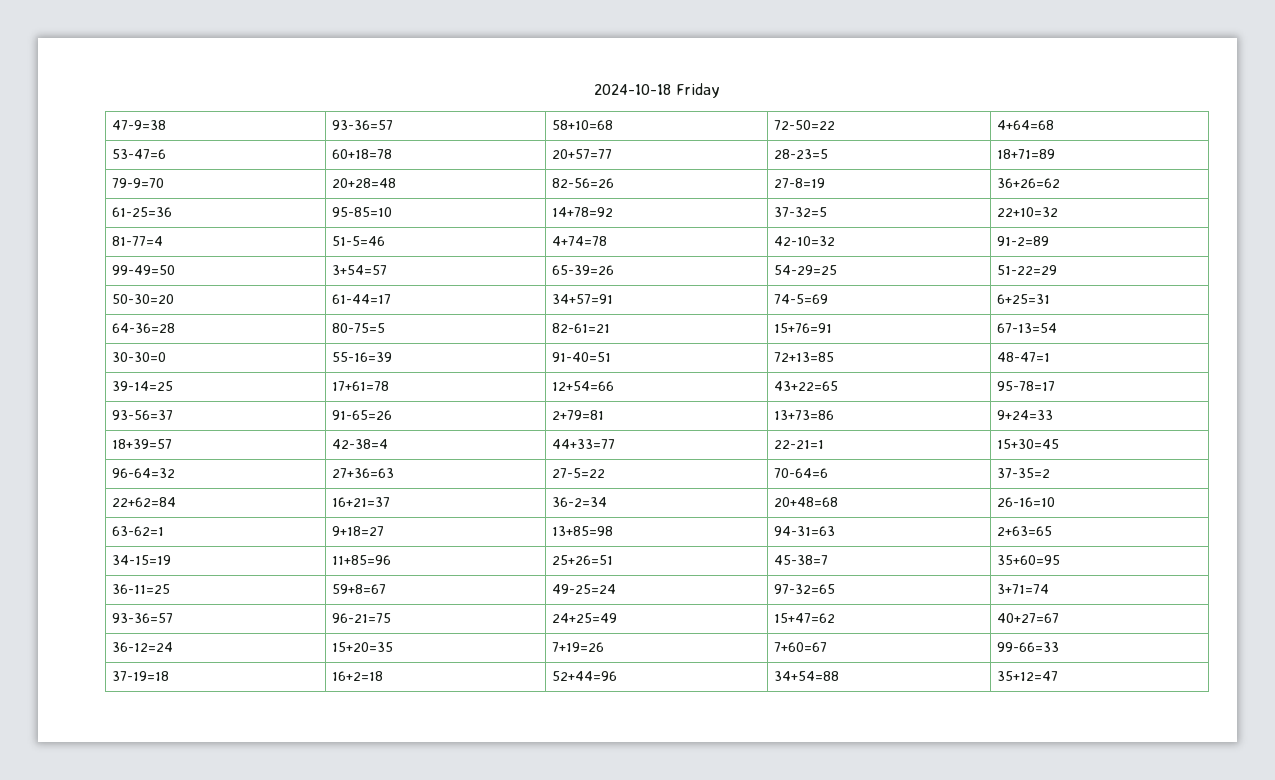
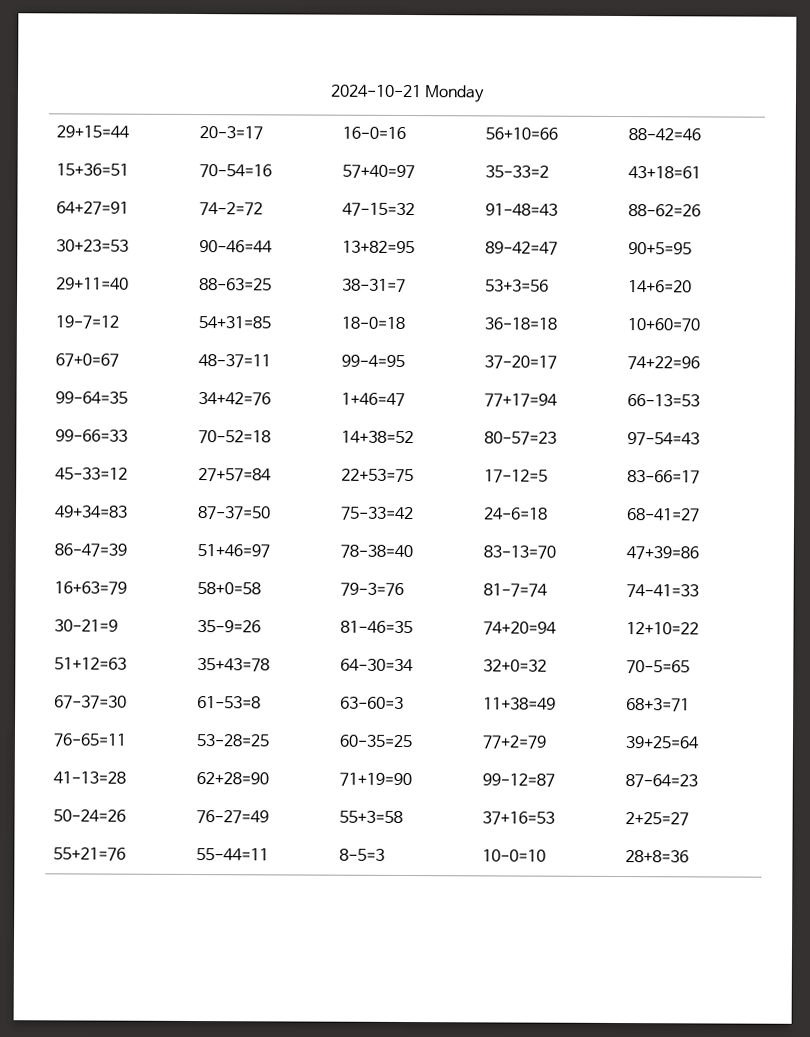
[594,83,720,98] [111,120,166,130] [331,120,393,130] [551,120,613,130] [773,120,835,130] [996,120,1054,130] [111,149,166,159] [331,149,392,159] [551,149,612,159] [773,149,828,159] [996,149,1055,159] [111,178,164,188] [331,178,396,188] [551,178,614,188] [773,178,825,188] [996,178,1060,188] [111,207,172,217] [331,207,392,217] [551,207,613,217] [773,207,827,217] [996,207,1058,217] [111,236,163,246] [331,236,385,246] [551,236,607,246] [773,236,835,246] [996,236,1049,246] [111,265,175,275] [331,265,387,275] [551,265,614,275] [773,265,837,275] [996,265,1057,275] [111,294,174,304] [331,294,391,304] [551,294,613,304] [773,294,828,304] [996,294,1050,304] [111,323,175,333] [331,323,385,333] [551,323,610,333] [773,323,832,333] [996,323,1057,333] [111,352,166,362] [331,352,392,362] [551,352,611,362] [773,352,834,362] [996,352,1050,362] [111,381,173,391] [331,381,389,391] [551,381,614,391] [773,381,838,391] [996,381,1055,391] [111,410,173,420] [331,410,392,420] [551,410,604,420] [773,410,834,420] [996,410,1053,420] [111,439,172,449] [331,439,388,449] [551,439,615,449] [773,440,824,449] [996,439,1059,449] [111,468,175,478] [331,468,394,478] [551,468,605,478] [773,468,828,478] [996,468,1050,478] [111,497,176,507] [331,497,390,507] [551,497,607,507] [773,497,838,507] [996,497,1055,507] [111,526,164,536] [331,526,384,536] [551,526,613,536] [773,526,835,536] [996,526,1052,536] [111,555,171,565] [331,555,391,565] [551,555,613,565] [773,555,828,565] [996,555,1060,565] [111,584,170,594] [331,584,386,594] [551,584,616,594] [773,584,835,594] [996,584,1049,594] [111,613,173,623] [331,613,391,623] [551,613,617,623] [773,613,835,623] [996,613,1059,623] [111,642,173,652] [331,642,393,652] [551,642,604,652] [773,642,827,652] [996,642,1059,652] [111,671,169,681] [331,671,383,681] [551,671,617,681] [773,671,839,681] [996,671,1058,681] 2024-10-18 Friday // 47-9=38 | 93-36=57 | 58+10=68 | 72-50=22 | 4+64=68 // 53-47=6 | 60+18=78 | 20+57=77 | 28-23=5 | 18+71=89 // 79-9=70 | 20+28=48 | 82-56=26 | 27-8=19 | 36+26=62 // 61-25=36 | 95-85=10 | 14+78=92 | 37-32=5 | 22+10=32 // 81-77=4 | 51-5=46 | 4+74=78 | 42-10=32 | 91-2=89 // 99-49=50 | 3+54=57 | 65-39=26 | 54-29=25 | 51-22=29 // 50-30=20 | 61-44=17 | 34+57=91 | 74-5=69 | 6+25=31 // 64-36=28 | 80-75=5 | 82-61=21 | 15+76=91 | 67-13=54 // 30-30=0 | 55-16=39 | 91-40=51 | 72+13=85 | 48-47=1 // 39-14=25 | 17+61=78 | 12+54=66 | 43+22=65 | 95-78=17 // 93-56=37 | 91-65=26 | 2+79=81 | 13+73=86 | 9+24=33 // 18+39=57 | 42-38=4 | 44+33=77 | 22-21=1 | 15+30=45 // 96-64=32 | 27+36=63 | 27-5=22 | 70-64=6 | 37-35=2 // 22+62=84 | 16+21=37 | 36-2=34 | 20+48=68 | 26-16=10 // 63-62=1 | 9+18=27 | 13+85=98 | 94-31=63 | 2+63=65 // 34-15=19 | 11+85=96 | 25+26=51 | 45-38=7 | 35+60=95 // 36-11=25 | 59+8=67 | 49-25=24 | 97-32=65 | 3+71=74 // 93-36=57 | 96-21=75 | 24+25=49 | 15+47=62 | 40+27=67 // 36-12=24 | 15+20=35 | 7+19=26 | 7+60=67 | 99-66=33 // 37-19=18 | 16+2=18 | 52+44=96 | 34+54=88 | 35+12=47 -> [329,84,486,103] [55,125,130,138] [198,126,263,140] [341,126,406,139] [484,127,558,140] [627,128,701,141] [55,163,129,176] [198,164,272,178] [341,164,415,179] [484,165,549,178] [627,166,701,179] [55,201,129,215] [198,202,263,216] [341,202,415,217] [484,203,558,216] [627,204,701,217] [55,239,129,252] [198,240,273,253] [341,240,415,254] [484,241,558,255] [627,242,692,255] [55,277,129,290] [198,278,272,291] [341,278,406,292] [484,279,549,292] [627,280,692,293] [54,315,119,329] [197,316,271,329] [340,316,405,329] [483,317,557,330] [626,318,700,332] [54,353,119,367] [197,354,271,368] [340,354,405,367] [483,355,557,369] [626,356,700,370] [54,391,128,404] [197,392,271,406] [340,392,405,406] [483,393,558,407] [626,394,700,407] [54,429,128,442] [197,430,271,444] [340,430,414,444] [483,431,557,445] [626,432,700,446] [54,467,128,480] [197,468,272,482] [340,468,414,483] [483,469,548,483] [626,470,700,484] [54,505,128,518] [196,506,271,520] [339,506,414,521] [482,507,548,520] [625,508,700,522] [53,543,127,557] [196,544,270,558] [339,544,413,559] [482,545,556,559] [625,546,699,560] [53,581,127,595] [196,582,261,595] [339,582,404,596] [482,583,548,597] [625,584,699,598] [53,619,118,632] [196,620,261,633] [339,620,413,634] [482,621,557,635] [625,622,699,635] [53,657,127,670] [196,658,270,672] [339,658,414,672] [482,659,547,672] [625,660,690,674] [53,695,127,709] [196,696,261,709] [339,696,404,709] [482,697,556,710] [625,698,690,712] [52,733,126,747] [195,734,269,747] [338,734,412,748] [481,735,546,749] [624,736,699,749] [52,771,126,784] [195,772,269,785] [338,772,412,787] [481,773,555,787] [624,774,698,788] [52,809,126,822] [195,810,269,824] [338,810,403,823] [481,811,555,825] [624,812,689,826] [52,847,126,861] [195,848,269,861] [338,848,385,861] [481,849,546,862] [624,850,689,863] 2024-10-21 Monday // 29+15=44 | 20-3=17 | 16-0=16 | 56+10=66 | 88-42=46 // 15+36=51 | 70-54=16 | 57+40=97 | 35-33=2 | 43+18=61 // 64+27=91 | 74-2=72 | 47-15=32 | 91-48=43 | 88-62=26 // 30+23=53 | 90-46=44 | 13+82=95 | 89-42=47 | 90+5=95 // 29+11=40 | 88-63=25 | 38-31=7 | 53+3=56 | 14+6=20 // 19-7=12 | 54+31=85 | 18-0=18 | 36-18=18 | 10+60=70 // 67+0=67 | 48-37=11 | 99-4=95 | 37-20=17 | 74+22=96 // 99-64=35 | 34+42=76 | 1+46=47 | 77+17=94 | 66-13=53 // 99-66=33 | 70-52=18 | 14+38=52 | 80-57=23 | 97-54=43 // 45-33=12 | 27+57=84 | 22+53=75 | 17-12=5 | 83-66=17 // 49+34=83 | 87-37=50 | 75-33=42 | 24-6=18 | 68-41=27 // 86-47=39 | 51+46=97 | 78-38=40 | 83-13=70 | 47+39=86 // 16+63=79 | 58+0=58 | 79-3=76 | 81-7=74 | 74-41=33 // 30-21=9 | 35-9=26 | 81-46=35 | 74+20=94 | 12+10=22 // 51+12=63 | 35+43=78 | 64-30=34 | 32+0=32 | 70-5=65 // 67-37=30 | 61-53=8 | 63-60=3 | 11+38=49 | 68+3=71 // 76-65=11 | 53-28=25 | 60-35=25 | 77+2=79 | 39+25=64 // 41-13=28 | 62+28=90 | 71+19=90 | 99-12=87 | 87-64=23 // 50-24=26 | 76-27=49 | 55+3=58 | 37+16=53 | 2+25=27 // 55+21=76 | 55-44=11 | 8-5=3 | 10-0=10 | 28+8=36

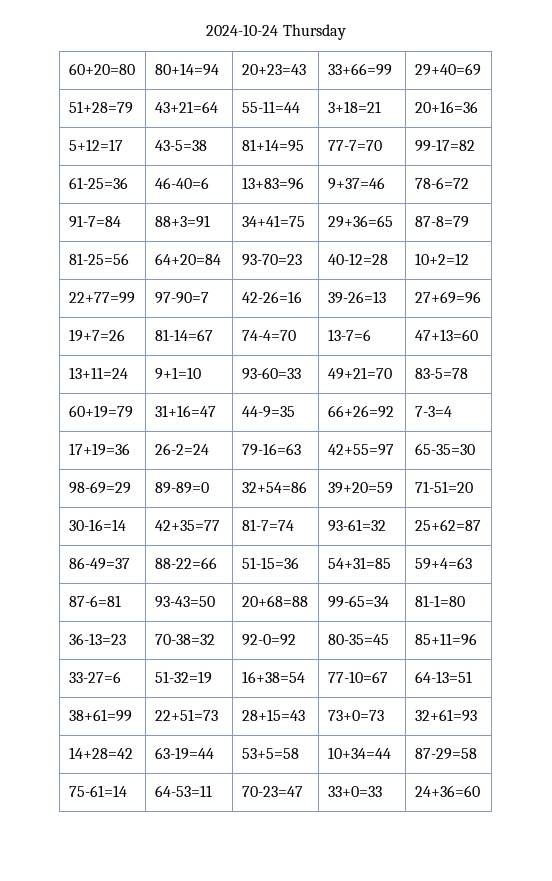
[329,84,486,103] [55,125,130,138] [198,126,263,140] [341,126,406,139] [484,127,558,140] [627,128,701,141] [55,163,129,176] [198,164,272,178] [341,164,415,179] [484,165,549,178] [627,166,701,179] [55,201,129,215] [198,202,263,216] [341,202,415,217] [484,203,558,216] [627,204,701,217] [55,239,129,252] [198,240,273,253] [341,240,415,254] [484,241,558,255] [627,242,692,255] [55,277,129,290] [198,278,272,291] [341,278,406,292] [484,279,549,292] [627,280,692,293] [54,315,119,329] [197,316,271,329] [340,316,405,329] [483,317,557,330] [626,318,700,332] [54,353,119,367] [197,354,271,368] [340,354,405,367] [483,355,557,369] [626,356,700,370] [54,391,128,404] [197,392,271,406] [340,392,405,406] [483,393,558,407] [626,394,700,407] [54,429,128,442] [197,430,271,444] [340,430,414,444] [483,431,557,445] [626,432,700,446] [54,467,128,480] [197,468,272,482] [340,468,414,483] [483,469,548,483] [626,470,700,484] [54,505,128,518] [196,506,271,520] [339,506,414,521] [482,507,548,520] [625,508,700,522] [53,543,127,557] [196,544,270,558] [339,544,413,559] [482,545,556,559] [625,546,699,560] [53,581,127,595] [196,582,261,595] [339,582,404,596] [482,583,548,597] [625,584,699,598] [53,619,118,632] [196,620,261,633] [339,620,413,634] [482,621,557,635] [625,622,699,635] [53,657,127,670] [196,658,270,672] [339,658,414,672] [482,659,547,672] [625,660,690,674] [53,695,127,709] [196,696,261,709] [339,696,404,709] [482,697,556,710] [625,698,690,712] [52,733,126,747] [195,734,269,747] [338,734,412,748] [481,735,546,749] [624,736,699,749] [52,771,126,784] [195,772,269,785] [338,772,412,787] [481,773,555,787] [624,774,698,788] [52,809,126,822] [195,810,269,824] [338,810,403,823] [481,811,555,825] [624,812,689,826] [52,847,126,861] [195,848,269,861] [338,848,385,861] [481,849,546,862] [624,850,689,863] 2024-10-21 Monday // 29+15=44 | 20-3=17 | 16-0=16 | 56+10=66 | 88-42=46 // 15+36=51 | 70-54=16 | 57+40=97 | 35-33=2 | 43+18=61 // 64+27=91 | 74-2=72 | 47-15=32 | 91-48=43 | 88-62=26 // 30+23=53 | 90-46=44 | 13+82=95 | 89-42=47 | 90+5=95 // 29+11=40 | 88-63=25 | 38-31=7 | 53+3=56 | 14+6=20 // 19-7=12 | 54+31=85 | 18-0=18 | 36-18=18 | 10+60=70 // 67+0=67 | 48-37=11 | 99-4=95 | 37-20=17 | 74+22=96 // 99-64=35 | 34+42=76 | 1+46=47 | 77+17=94 | 66-13=53 // 99-66=33 | 70-52=18 | 14+38=52 | 80-57=23 | 97-54=43 // 45-33=12 | 27+57=84 | 22+53=75 | 17-12=5 | 83-66=17 // 49+34=83 | 87-37=50 | 75-33=42 | 24-6=18 | 68-41=27 // 86-47=39 | 51+46=97 | 78-38=40 | 83-13=70 | 47+39=86 // 16+63=79 | 58+0=58 | 79-3=76 | 81-7=74 | 74-41=33 // 30-21=9 | 35-9=26 | 81-46=35 | 74+20=94 | 12+10=22 // 51+12=63 | 35+43=78 | 64-30=34 | 32+0=32 | 70-5=65 // 67-37=30 | 61-53=8 | 63-60=3 | 11+38=49 | 68+3=71 // 76-65=11 | 53-28=25 | 60-35=25 | 77+2=79 | 39+25=64 // 41-13=28 | 62+28=90 | 71+19=90 | 99-12=87 | 87-64=23 // 50-24=26 | 76-27=49 | 55+3=58 | 37+16=53 | 2+25=27 // 55+21=76 | 55-44=11 | 8-5=3 | 10-0=10 | 28+8=36 -> [206,24,346,40] [68,63,135,75] [154,63,219,76] [241,64,306,75] [327,63,392,76] [414,63,481,76] [68,101,133,114] [154,101,218,113] [241,101,300,113] [327,101,381,113] [414,101,478,113] [68,139,123,151] [154,140,207,151] [241,139,304,152] [327,140,382,151] [414,139,475,152] [68,177,128,189] [154,177,209,189] [241,177,304,190] [327,177,385,190] [414,177,469,189] [68,215,121,228] [154,215,210,228] [241,215,305,227] [327,215,393,228] [414,216,469,228] [68,253,129,265] [154,253,221,265] [241,254,302,266] [327,253,388,265] [414,253,469,265] [68,292,135,304] [154,292,209,304] [241,291,302,303] [327,291,386,304] [414,291,481,304] [68,329,125,342] [154,329,213,341] [241,330,296,341] [327,329,371,341] [414,329,478,341] [68,367,128,379] [154,367,201,380] [241,367,301,380] [327,367,392,380] [414,368,468,379] [68,405,133,418] [154,405,216,417] [241,406,295,418] [327,405,394,418] [414,406,452,417] [68,443,130,456] [154,443,209,455] [241,443,301,456] [327,444,394,456] [414,443,475,455] [68,481,131,494] [154,482,209,494] [241,481,307,493] [327,482,393,494] [414,481,473,493] [68,519,126,531] [154,520,220,531] [241,519,294,531] [327,519,386,532] [414,519,481,531] [68,557,130,570] [154,557,217,569] [241,557,299,569] [327,557,391,569] [414,557,472,570] [68,595,121,607] [154,596,215,608] [241,595,308,607] [327,595,389,608] [414,595,465,607] [68,633,126,645] [154,634,215,645] [241,634,296,646] [327,634,389,645] [414,633,477,646] [68,671,121,683] [154,671,212,684] [241,671,305,683] [327,671,388,683] [414,671,472,683] [68,709,132,722] [154,709,218,721] [241,709,305,721] [327,710,384,721] [414,709,477,722] [68,747,133,759] [154,747,214,760] [241,748,299,759] [327,747,391,759] [414,748,477,760] [68,785,127,797] [154,785,212,797] [241,786,303,797] [327,786,382,797] [414,785,480,797] 2024-10-24 Thursday // 60+20=80 | 80+14=94 | 20+23=43 | 33+66=99 | 29+40=69 // 51+28=79 | 43+21=64 | 55-11=44 | 3+18=21 | 20+16=36 // 5+12=17 | 43-5=38 | 81+14=95 | 77-7=70 | 99-17=82 // 61-25=36 | 46-40=6 | 13+83=96 | 9+37=46 | 78-6=72 // 91-7=84 | 88+3=91 | 34+41=75 | 29+36=65 | 87-8=79 // 81-25=56 | 64+20=84 | 93-70=23 | 40-12=28 | 10+2=12 // 22+77=99 | 97-90=7 | 42-26=16 | 39-26=13 | 27+69=96 // 19+7=26 | 81-14=67 | 74-4=70 | 13-7=6 | 47+13=60 // 13+11=24 | 9+1=10 | 93-60=33 | 49+21=70 | 83-5=78 // 60+19=79 | 31+16=47 | 44-9=35 | 66+26=92 | 7-3=4 // 17+19=36 | 26-2=24 | 79-16=63 | 42+55=97 | 65-35=30 // 98-69=29 | 89-89=0 | 32+54=86 | 39+20=59 | 71-51=20 // 30-16=14 | 42+35=77 | 81-7=74 | 93-61=32 | 25+62=87 // 86-49=37 | 88-22=66 | 51-15=36 | 54+31=85 | 59+4=63 // 87-6=81 | 93-43=50 | 20+68=88 | 99-65=34 | 81-1=80 // 36-13=23 | 70-38=32 | 92-0=92 | 80-35=45 | 85+11=96 // 33-27=6 | 51-32=19 | 16+38=54 | 77-10=67 | 64-13=51 // 38+61=99 | 22+51=73 | 28+15=43 | 73+0=73 | 32+61=93 // 14+28=42 | 63-19=44 | 53+5=58 | 10+34=44 | 87-29=58 // 75-61=14 | 64-53=11 | 70-23=47 | 33+0=33 | 24+36=60

